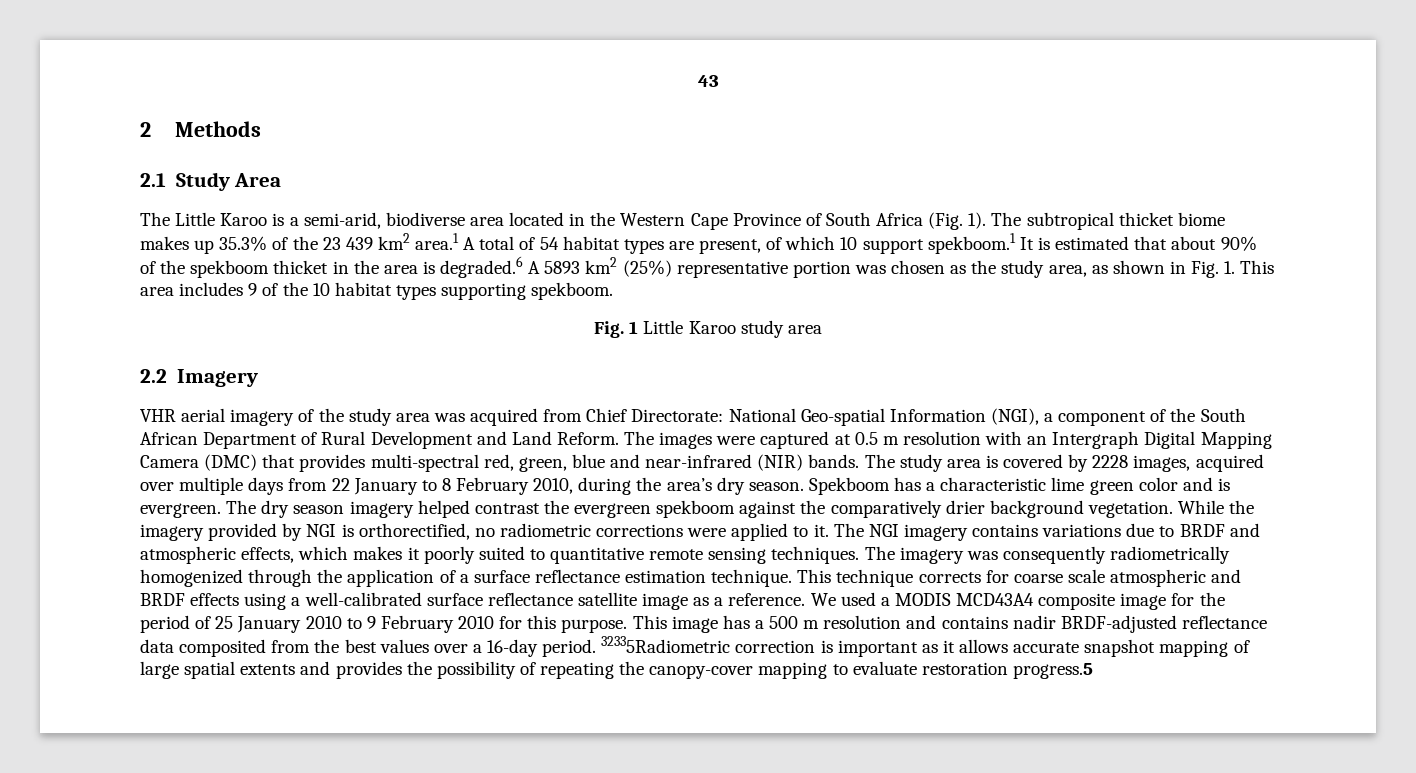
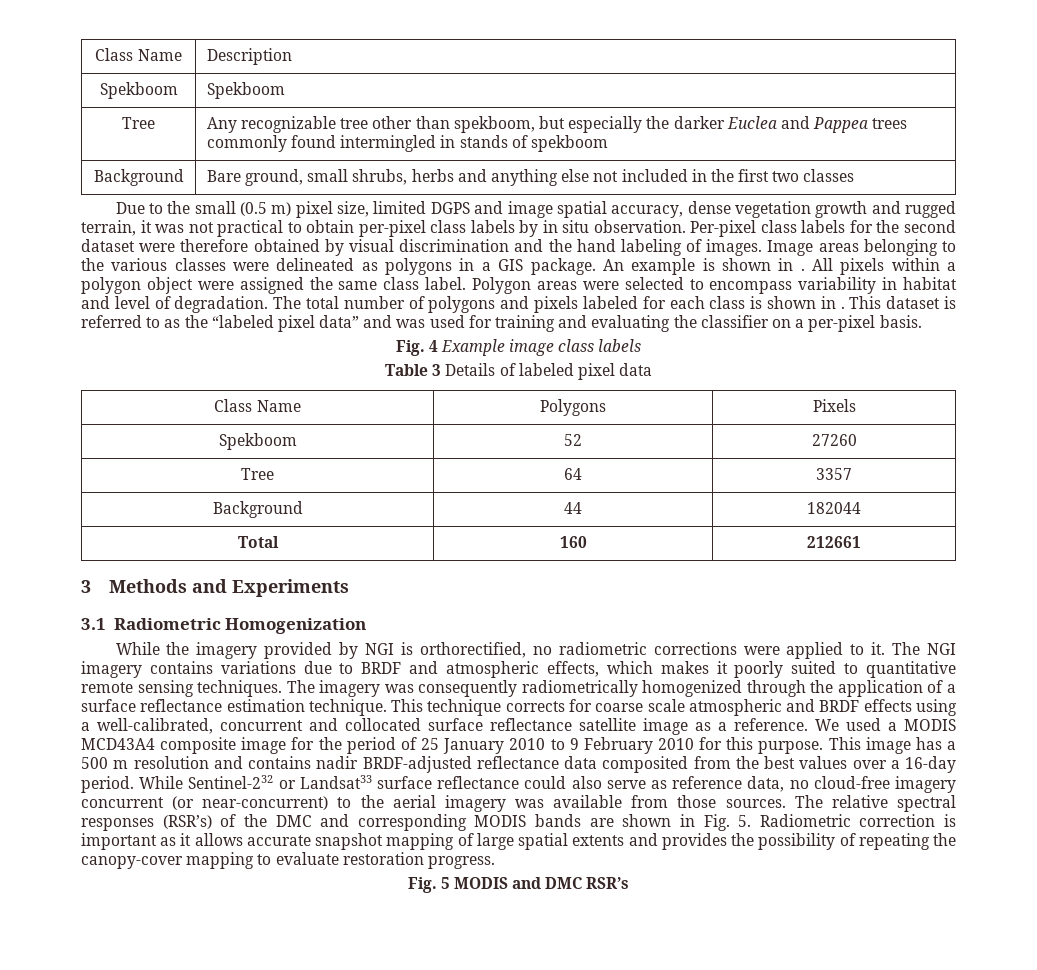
[697,75,719,87] [140,121,261,137] [140,172,282,191] [140,212,1225,230] [140,233,1257,254] [140,256,1275,278] [140,282,614,300] [594,320,822,338] [140,369,258,387] [140,408,1246,426] [140,431,1272,449] [140,454,1264,472] [140,477,1230,495] [140,500,1173,518] 43 // 2 Methods // 2.1 Study Area // The Little Karoo is a semi-arid, biodiverse area located in the Western Cape Province of South Africa (Fig. 1). The subtropical thicket biome makes up 35.3% of the 23 439 km2 area.1 A total of 54 habitat types are present, of which 10 support spekboom.1 It is estimated that about 90% of the spekboom thicket in the area is degraded.6 A 5893 km2 (25%) representative portion was chosen as the study area, as shown in Fig. 1. This area includes 9 of the 10 habitat types supporting spekboom. // Fig. 1 Little Karoo study area // 2.2 Imagery // VHR aerial imagery of the study area was acquired from Chief Directorate: National Geo-spatial Information (NGI), a component of the South African Department of Rural Development and Land Reform. The images were captured at 0.5 m resolution with an Intergraph Digital Mapping Camera (DMC) that provides multi-spectral red, green, blue and near-infrared (NIR) bands. The study area is covered by 2228 images, acquired over multiple days from 22 January to 8 February 2010, during the area’s dry season. Spekboom has a characteristic lime green color and is evergreen. The dry season imagery helped contrast the evergreen spekboom against the comparatively drier background vegetation. -> [95,48,182,61] [206,48,292,65] [99,82,178,99] [206,82,285,99] [122,117,155,129] [206,116,908,133] [206,135,608,152] [93,169,184,186] [206,169,855,186] [115,201,957,218] [81,220,956,237] [81,239,956,256] [81,258,957,275] [81,277,957,294] [81,296,957,313] [81,315,922,332] [395,339,642,356] [384,363,653,380] [214,399,301,412] [540,399,606,416] [812,399,856,412] [218,433,297,450] [564,434,582,446] [811,434,857,446] [241,468,274,480] [564,468,582,480] [816,468,852,480] [212,501,303,518] [564,502,582,514] [807,502,861,514] [237,536,279,548] [559,536,587,548] [807,536,861,548] [81,579,349,597] [81,618,367,634] Class Name | Description // Spekboom | Spekboom // Tree | Any recognizable tree other than spekboom, but especially the darker Euclea and Pappea trees commonly found intermingled in stands of spekboom // Background | Bare ground, small shrubs, herbs and anything else not included in the first two classes // Due to the small (0.5 m) pixel size, limited DGPS and image spatial accuracy, dense vegetation growth and rugged terrain, it was not practical to obtain per-pixel class labels by in situ observation. Per-pixel class labels for the second dataset were therefore obtained by visual discrimination and the hand labeling of images. Image areas belonging to the various classes were delineated as polygons in a GIS package. An example is shown in . All pixels within a polygon object were assigned the same class label. Polygon areas were selected to encompass variability in habitat and level of degradation. The total number of polygons and pixels labeled for each class is shown in . This dataset is referred to as the “labeled pixel data” and was used for training and evaluating the classifier on a per-pixel basis. // Fig. 4 Example image class labels // Table 3 Details of labeled pixel data // Class Name | Polygons | Pixels // Spekboom | 52 | 27260 // Tree | 64 | 3357 // Background | 44 | 182044 // Total | 160 | 212661 // 3 Methods and Experiments // 3.1 Radiometric Homogenization //
[304,592,422,606] well-calibrated -> [97,718,421,734] well-calibrated, concurrent and collocated
[601,636,731,653] 32335Radiometric -> [139,775,957,793] [81,795,956,812] [81,814,851,831] While Sentinel-232 or Landsat33 surface reflectance could also serve as reference data, no cloud-free imagery concurrent (or near-concurrent) to the aerial imagery was available from those sources. The relative spectral responses (RSR’s) of the DMC and corresponding MODIS bands are shown in Fig. 5. Radiometric
[1012,663,1093,679] progress.5 -> [427,856,495,869] [407,877,630,893] progress. // Fig. 5 MODIS and DMC RSR’s

